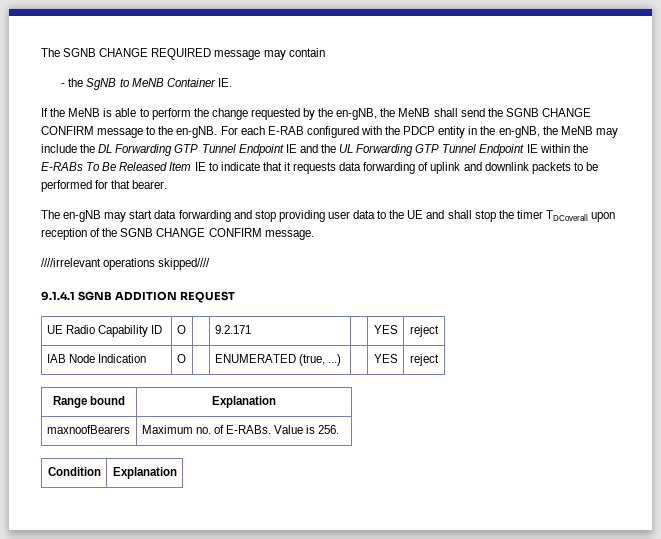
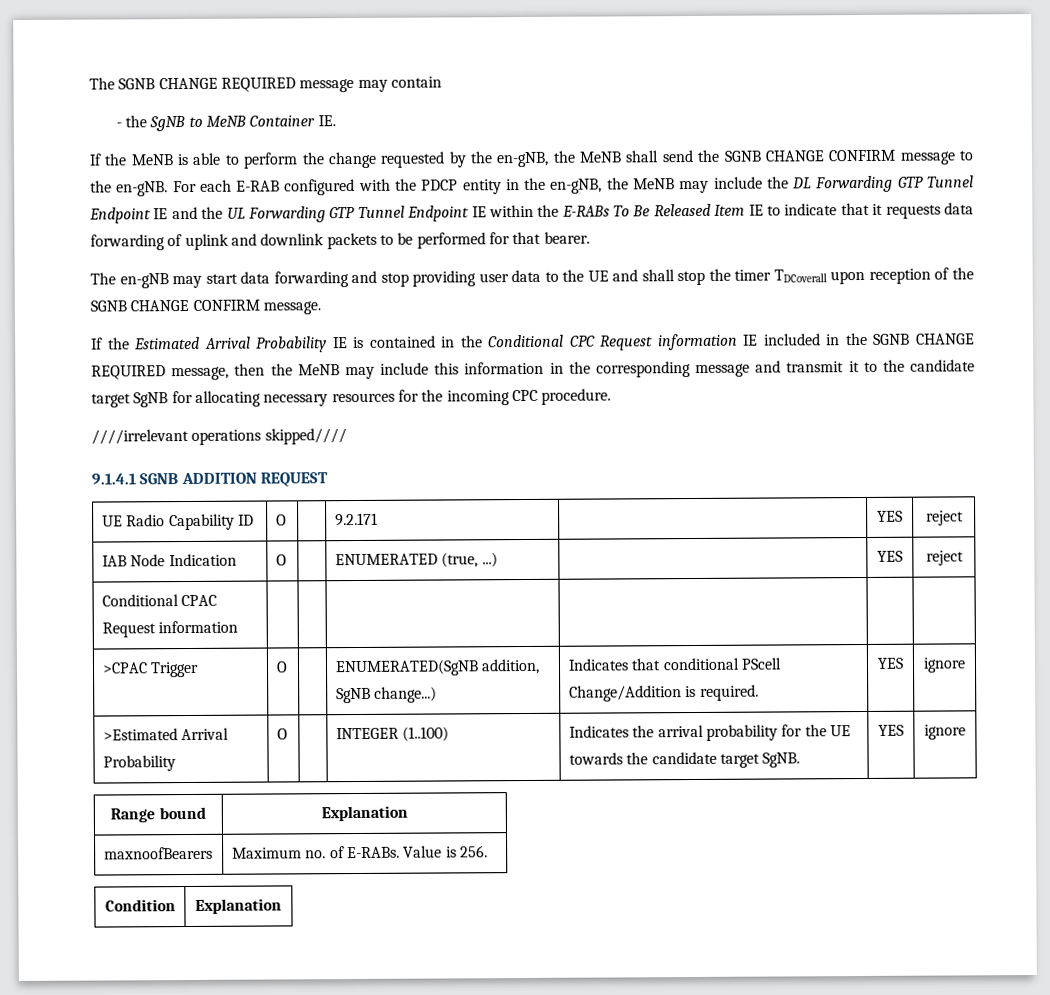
(314, 235) none -> [91,332,975,353] [91,359,975,381] [91,388,612,408] // If the Estimated Arrival Probability IE is contained in the Conditional CPC Request information IE included in the SGNB CHANGE REQUIRED message, then the MeNB may include this information in the corresponding message and transmit it to the candidate target SgNB for allocating necessary resources for the incoming CPC procedure.
(439, 360) none -> [101,594,218,607] [101,620,239,638] [101,661,200,678] [275,661,288,673] [334,658,541,677] [335,686,438,704] [567,657,782,671] [568,684,759,702] [877,657,904,669] [923,657,966,673] [102,727,230,741] [102,755,176,772] [276,728,288,740] [335,726,450,742] [568,724,851,741] [568,751,801,768] [878,724,904,736] [924,724,966,740] // Conditional CPAC Request information | | | | | | // >CPAC Trigger | O | | ENUMERATED(SgNB addition, SgNB change...) | Indicates that conditional PScell Change/Addition is required. | YES | ignore // >Estimated Arrival Probability | O | | INTEGER (1..100) | Indicates the arrival probability for the UE towards the candidate target SgNB. | YES | ignore

